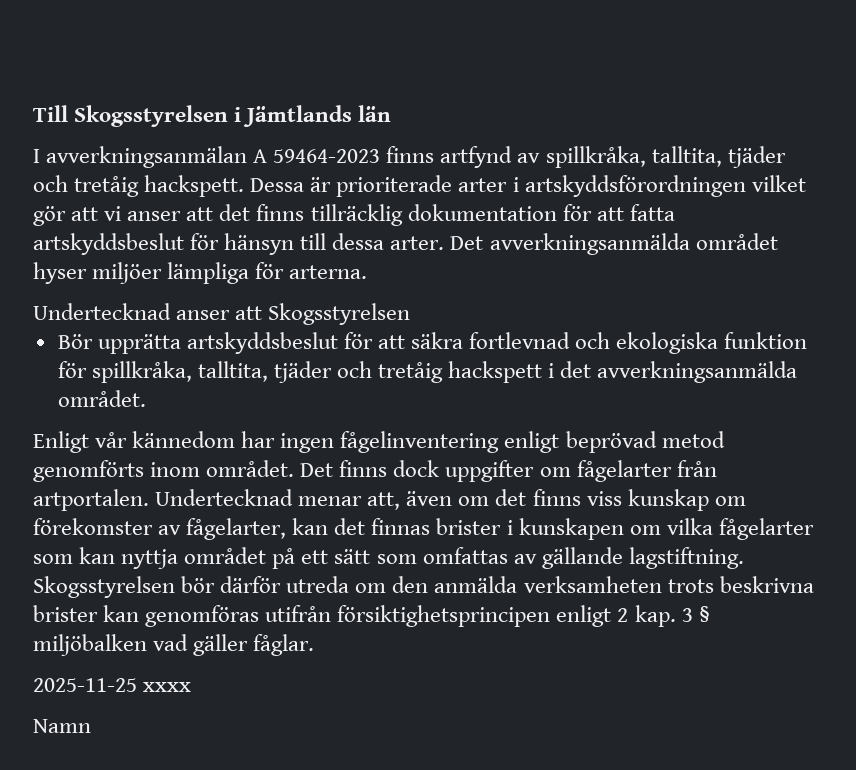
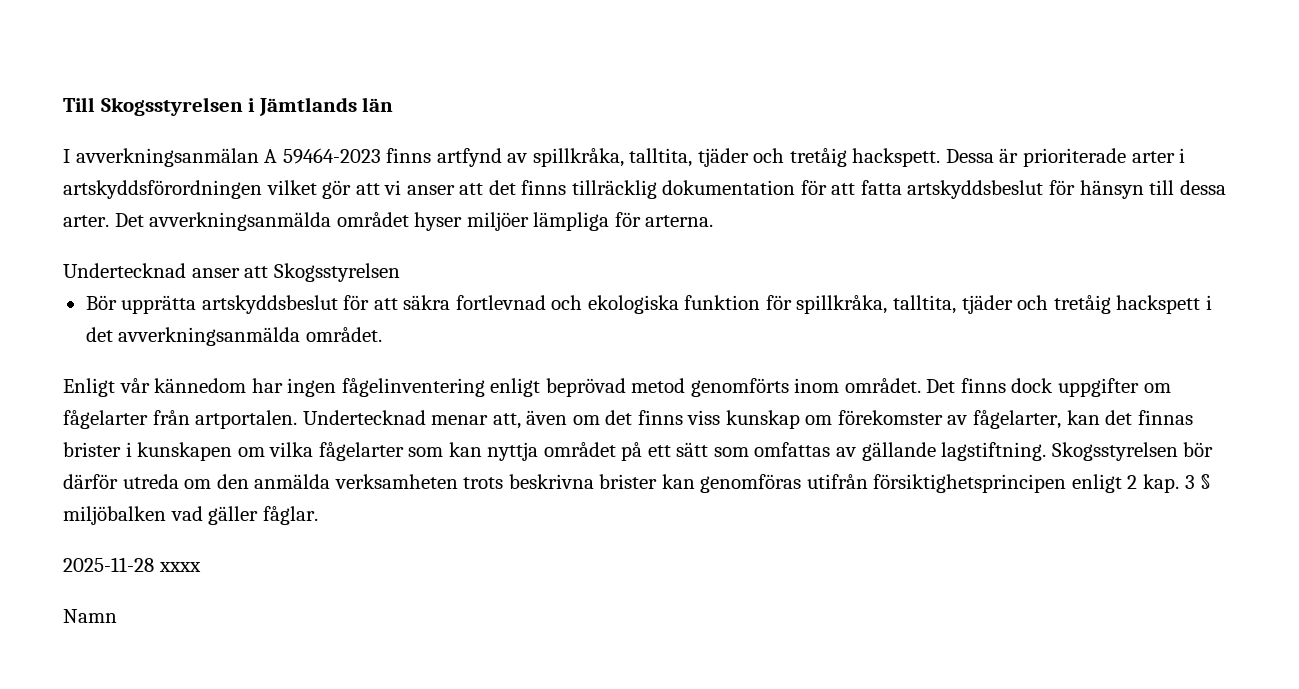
[33,678,137,692] 2025-11-25 -> [63,557,154,572] 2025-11-28

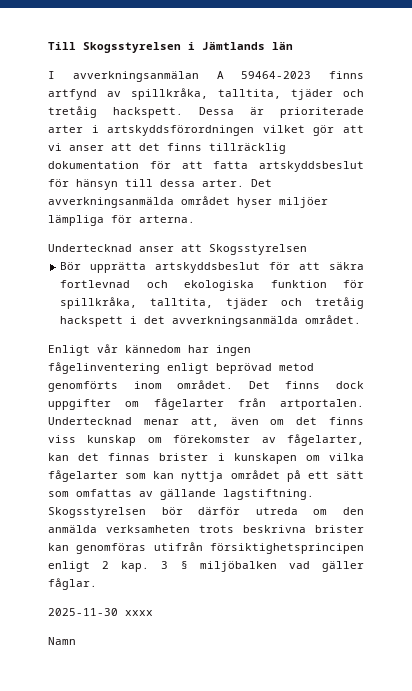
[63,557,154,572] 2025-11-28 -> [48,608,118,616] 2025-11-30

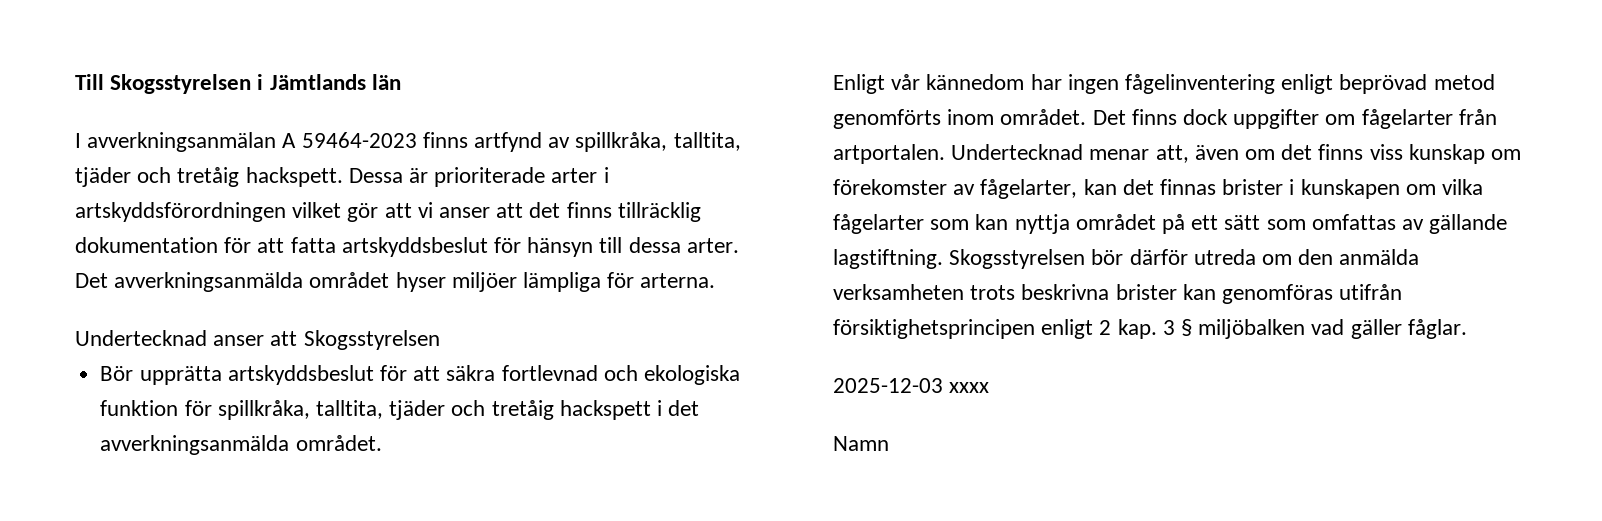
[48,608,118,616] 2025-11-30 -> [833,378,943,393] 2025-12-03

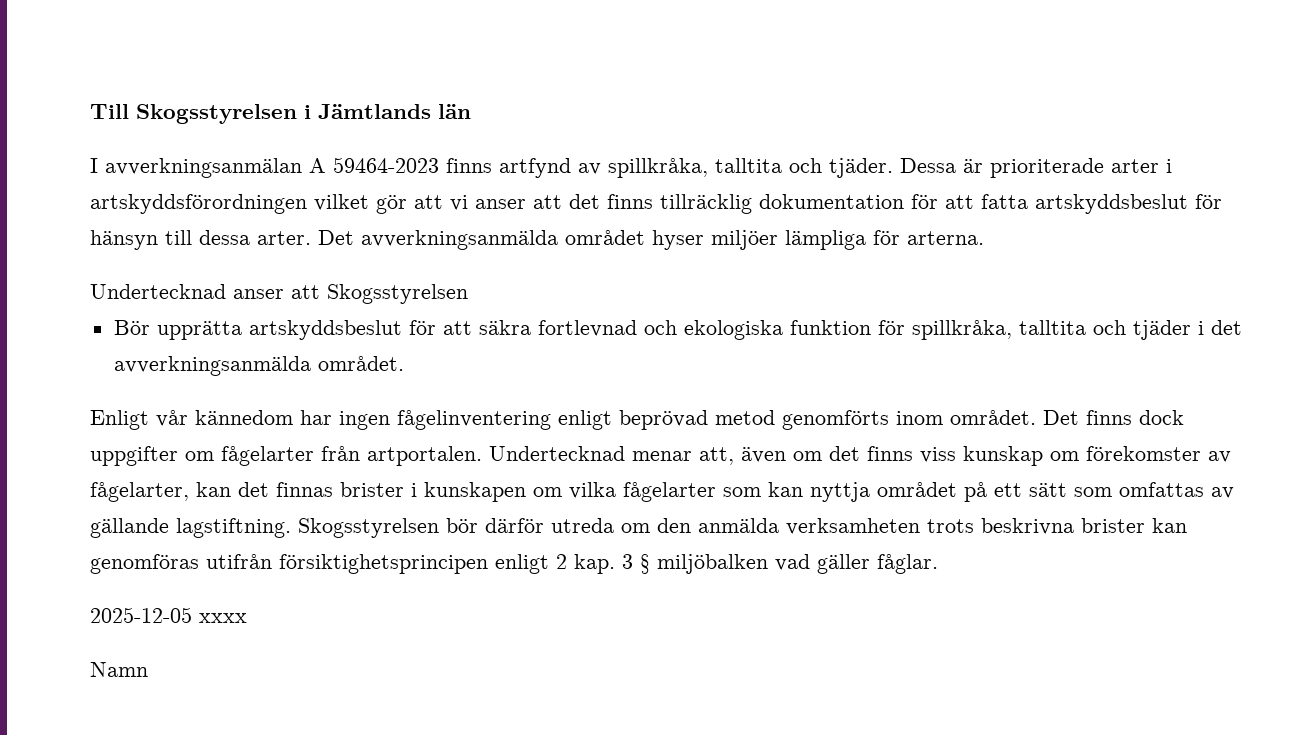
[673,132,741,151] [75,167,343,187] talltita, tjäder och tretåig hackspett. -> [715,158,893,178] talltita och tjäder.
[315,400,651,420] talltita, tjäder och tretåig hackspett -> [1018,320,1191,340] talltita och tjäder
[833,378,943,393] 2025-12-03 -> [90,607,192,623] 2025-12-05

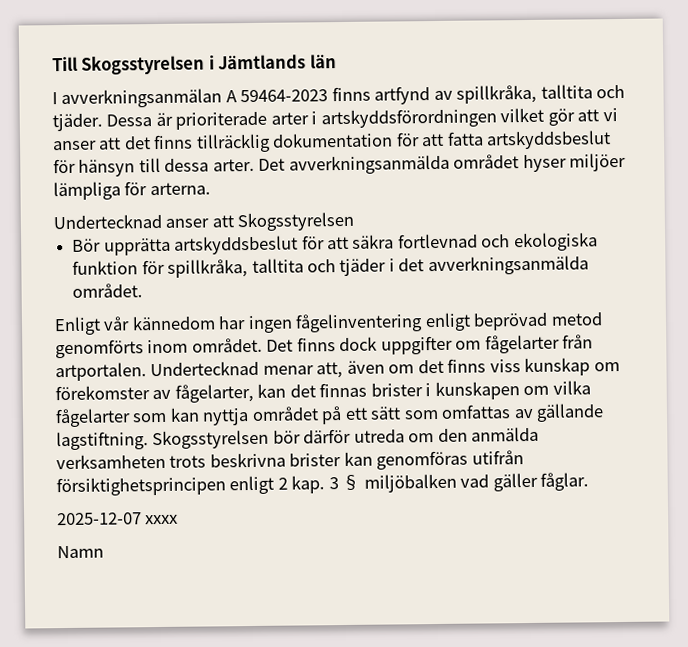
[90,607,192,623] 2025-12-05 -> [57,512,142,526] 2025-12-07

